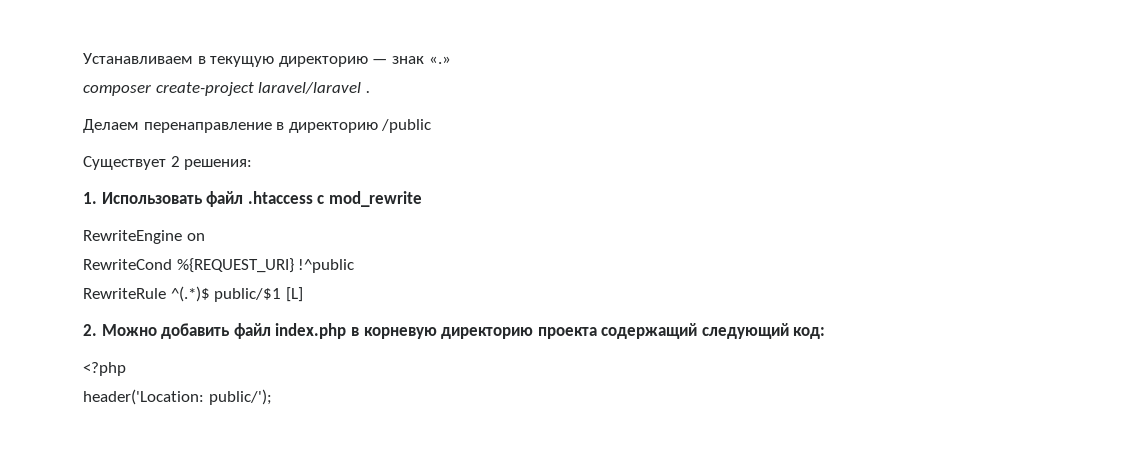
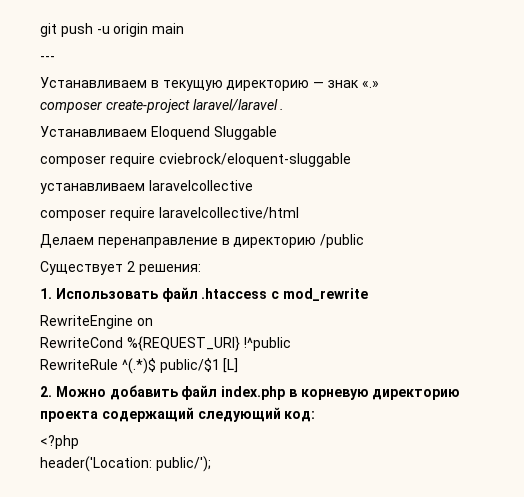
(83, 58) none -> [40,23,185,37] [40,56,55,61] git push -u origin main // --- //
(370, 92) none -> [40,126,277,140] [40,153,351,167] [40,180,253,194] [40,207,299,221] // Устанавливаем Eloquend Sluggable // composer require cviebrock/eloquent-sluggable // устанавливаем laravelcollective // composer require laravelcollective/html

